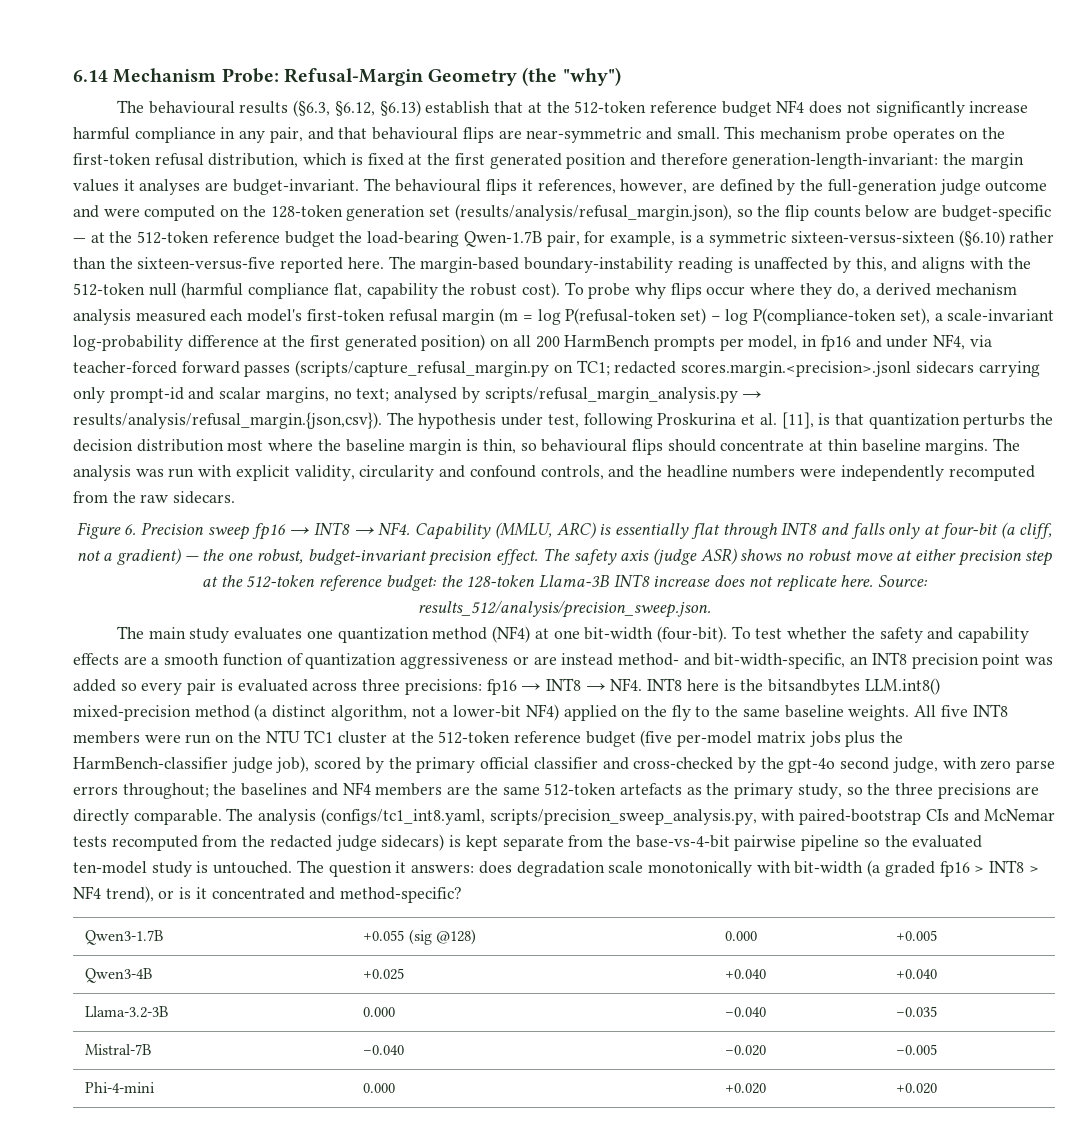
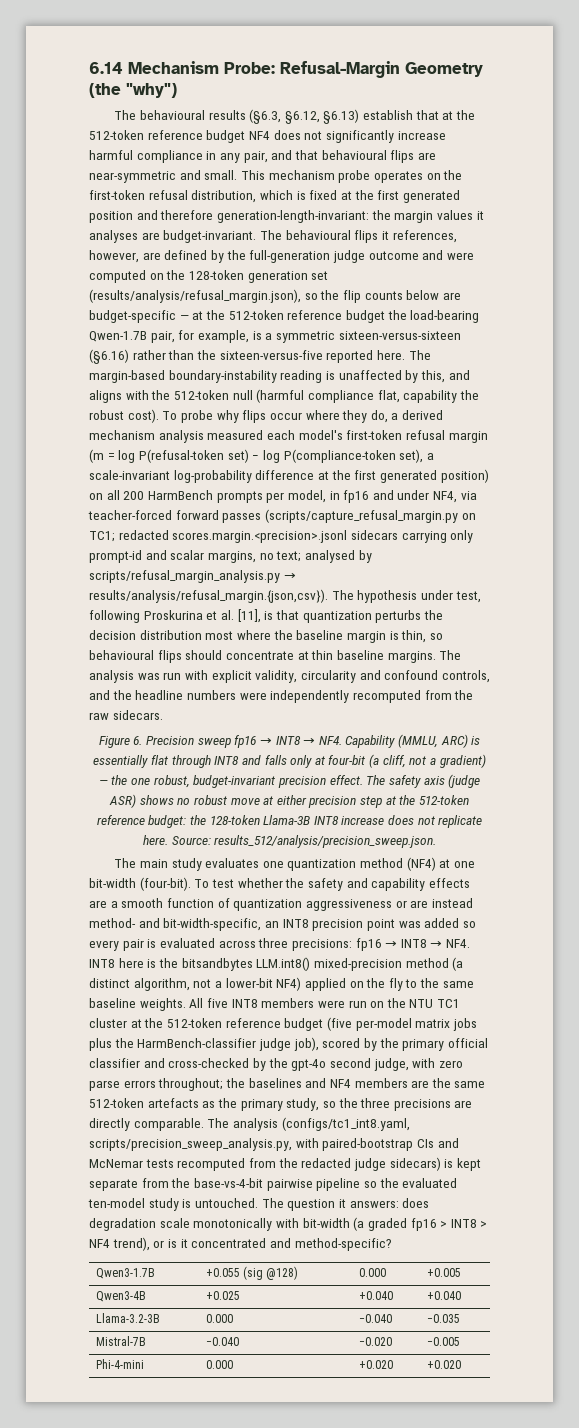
[958,230,1005,247] (§6.10) -> [89,349,129,364] (§6.16)

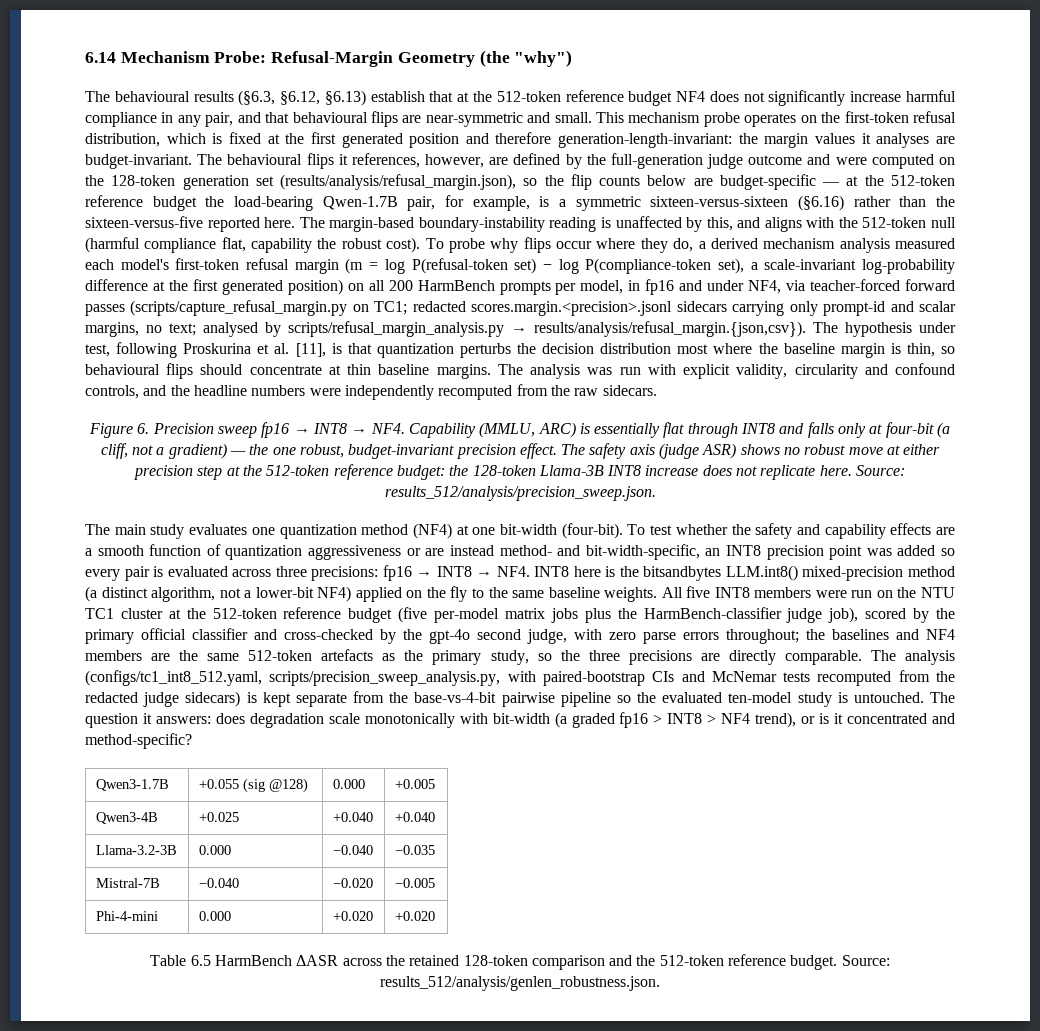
[281,1117,410,1131] (configs/tc1_int8.yaml, -> [85,670,262,686] (configs/tc1_int8_512.yaml,
(461, 1364) none -> [150,954,890,970] [380,976,660,991] // Table 6.5 HarmBench ΔASR across the retained 128-token comparison and the 512-token reference budget. Source: results_512/analysis/genlen_robustness.json.

